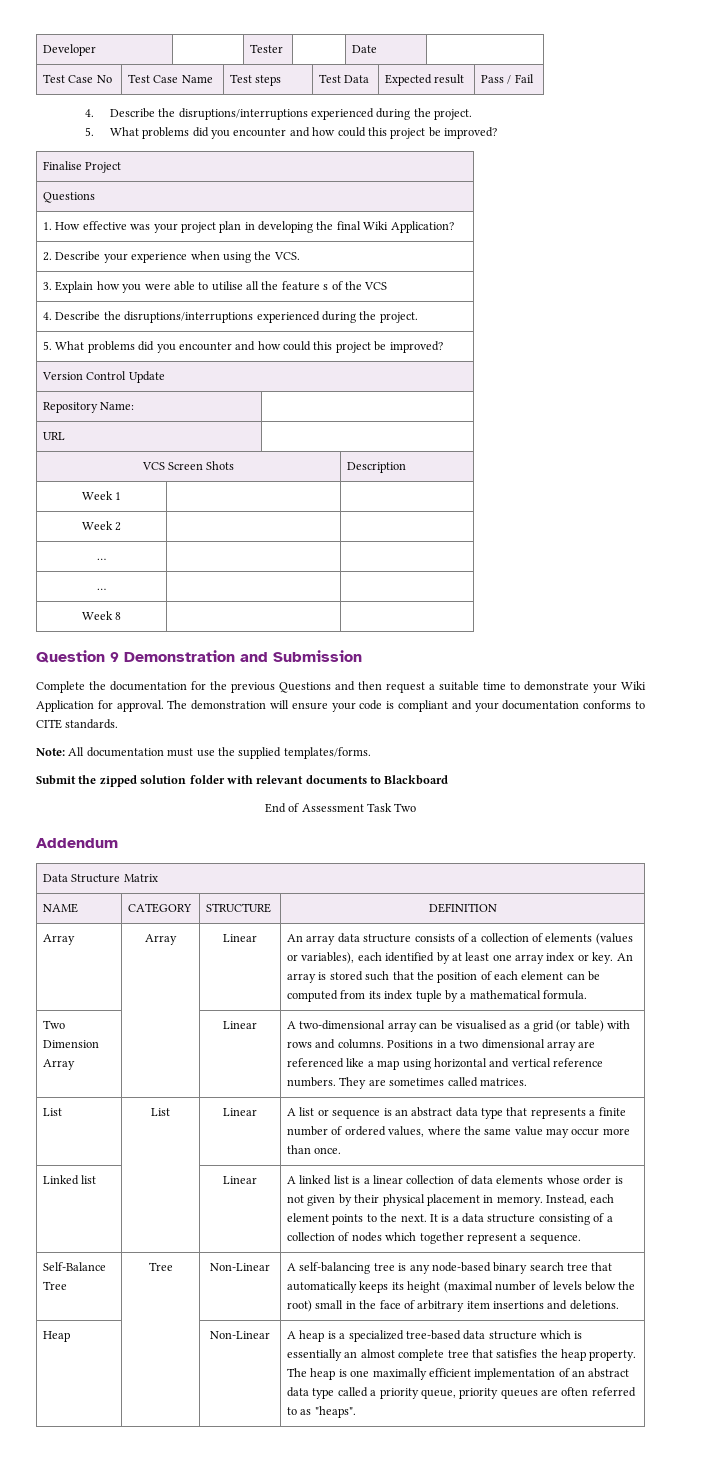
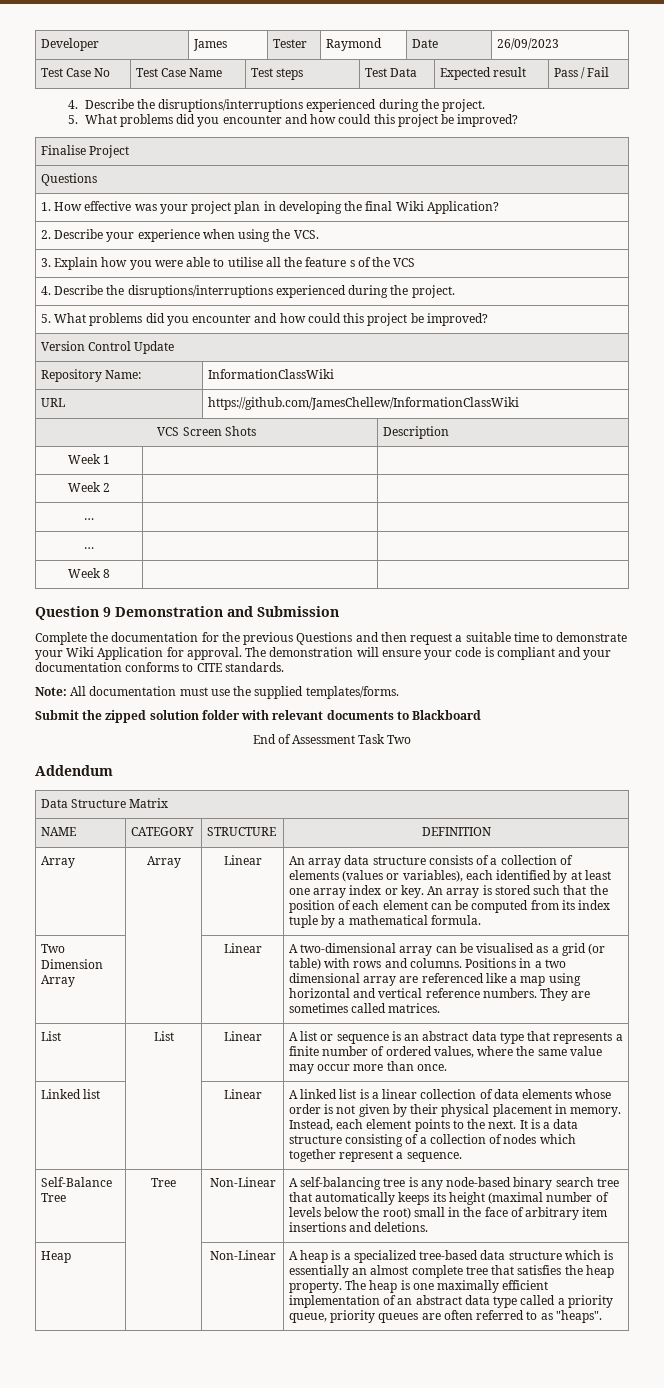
(97, 50) none -> [192,39,227,51] James
(284, 48) none -> [325,38,382,51] Raymond
(378, 49) none -> [496,38,559,50] 26/09/2023
(135, 406) none -> [207,369,334,379] InformationClassWiki
(66, 436) none -> [207,397,519,410] https://github.com/JamesChellew/InformationClassWiki

